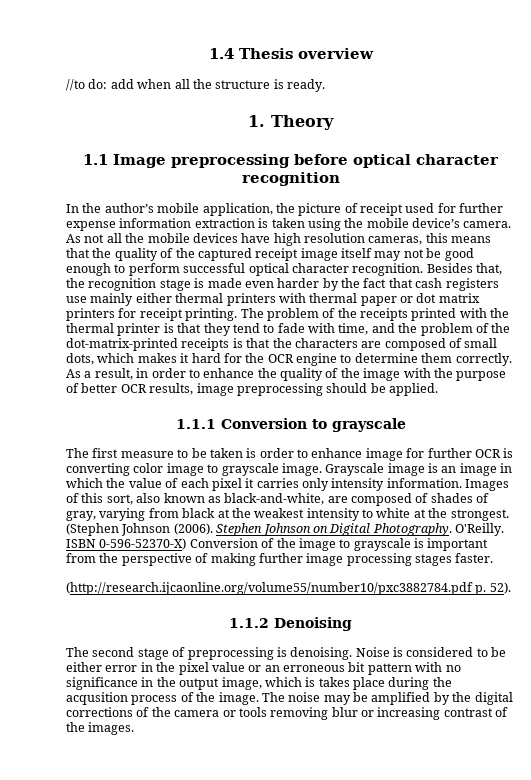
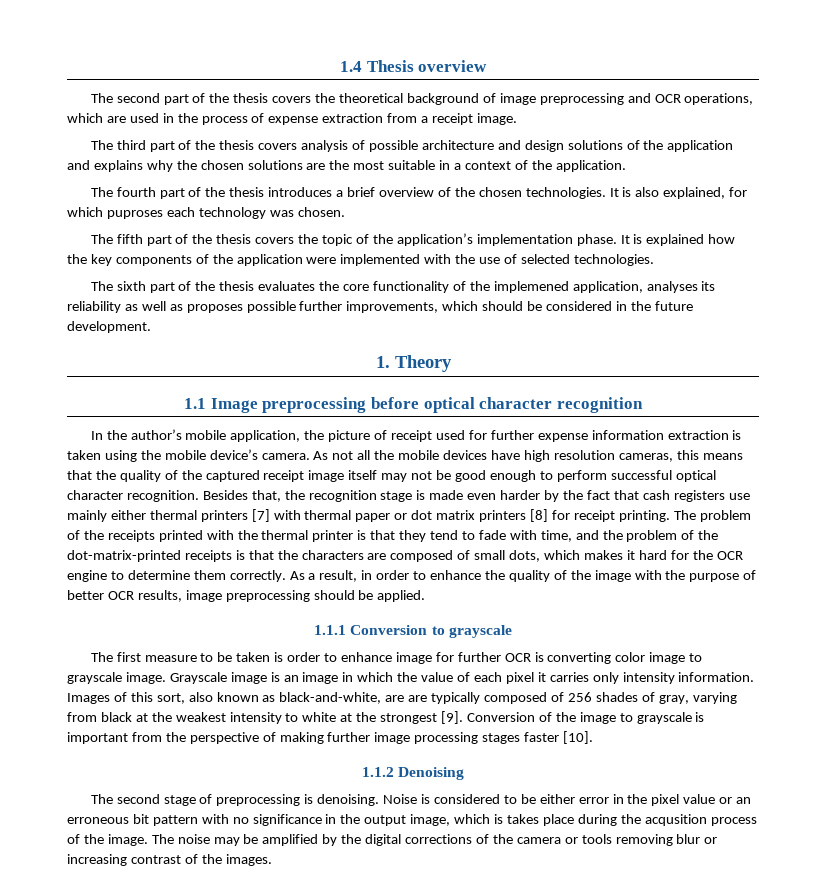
[66,79,325,92] //to do: add when all the structure is ready. -> [90,93,754,105] [67,113,517,125] [90,140,734,152] [67,160,626,172] [90,187,748,199] [67,207,345,219] [90,233,736,246] [67,254,654,266] [90,281,716,293] [67,301,693,313] [67,321,151,333] The second part of the thesis covers the theoretical background of image preprocessing and OCR operations, which are used in the process of expense extraction from a receipt image. // The third part of the thesis covers analysis of possible architecture and design solutions of the application and explains why the chosen solutions are the most suitable in a context of the application. // The fourth part of the thesis introduces a brief overview of the chosen technologies. It is also explained, for which puproses each technology was chosen. // The fifth part of the thesis covers the topic of the application’s implementation phase. It is explained how the key components of the application were implemented with the use of selected technologies. // The sixth part of the thesis evaluates the core functionality of the implemened application, analyses its reliability as well as proposes possible further improvements, which should be considered in the future development.
(276, 299) none -> [251,509,270,522] [7]
(115, 314) none -> [529,509,548,522] [8]
[351,493,429,506] composed of -> [408,692,592,704] are typically composed of 256
[450,509,509,521] [66,523,504,536] [66,538,187,550] strongest. (Stephen Johnson (2006). Stephen Johnson on Digital Photography. O'Reilly. ISBN 0-596-52370-X) -> [380,711,464,724] strongest [9].
[455,553,494,563] [66,582,511,595] faster. // (http://research.ijcaonline.org/volume55/number10/pxc3882784.pdf p. 52). -> [524,731,594,744] faster [10].

